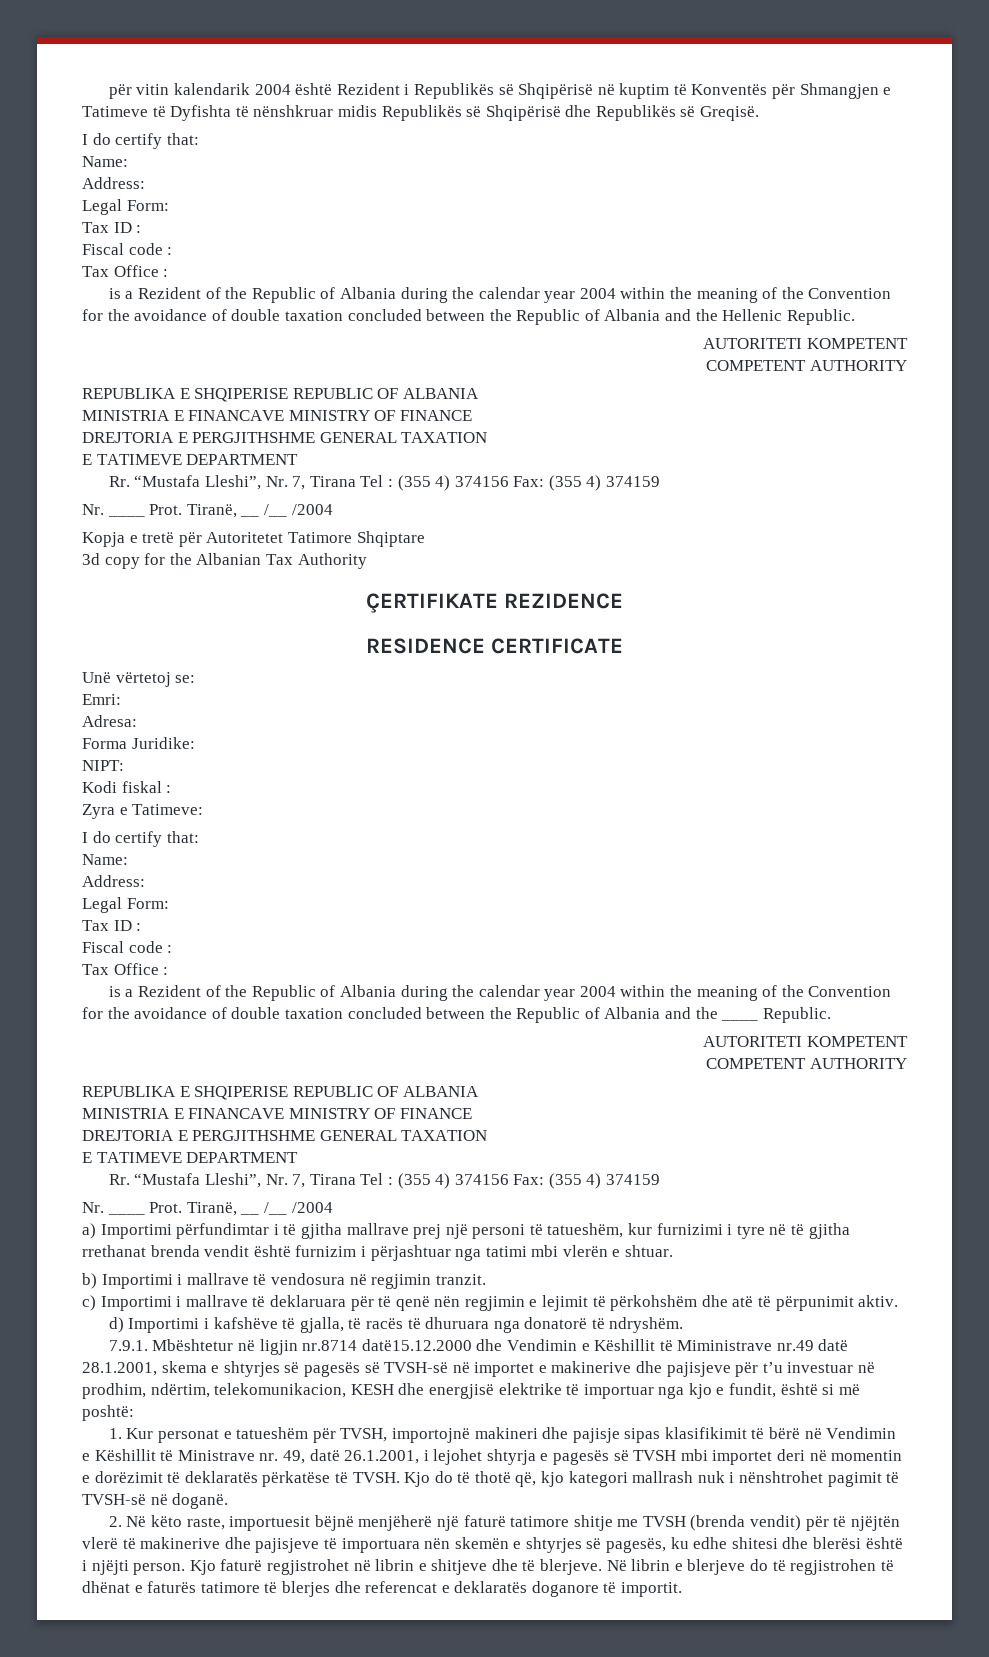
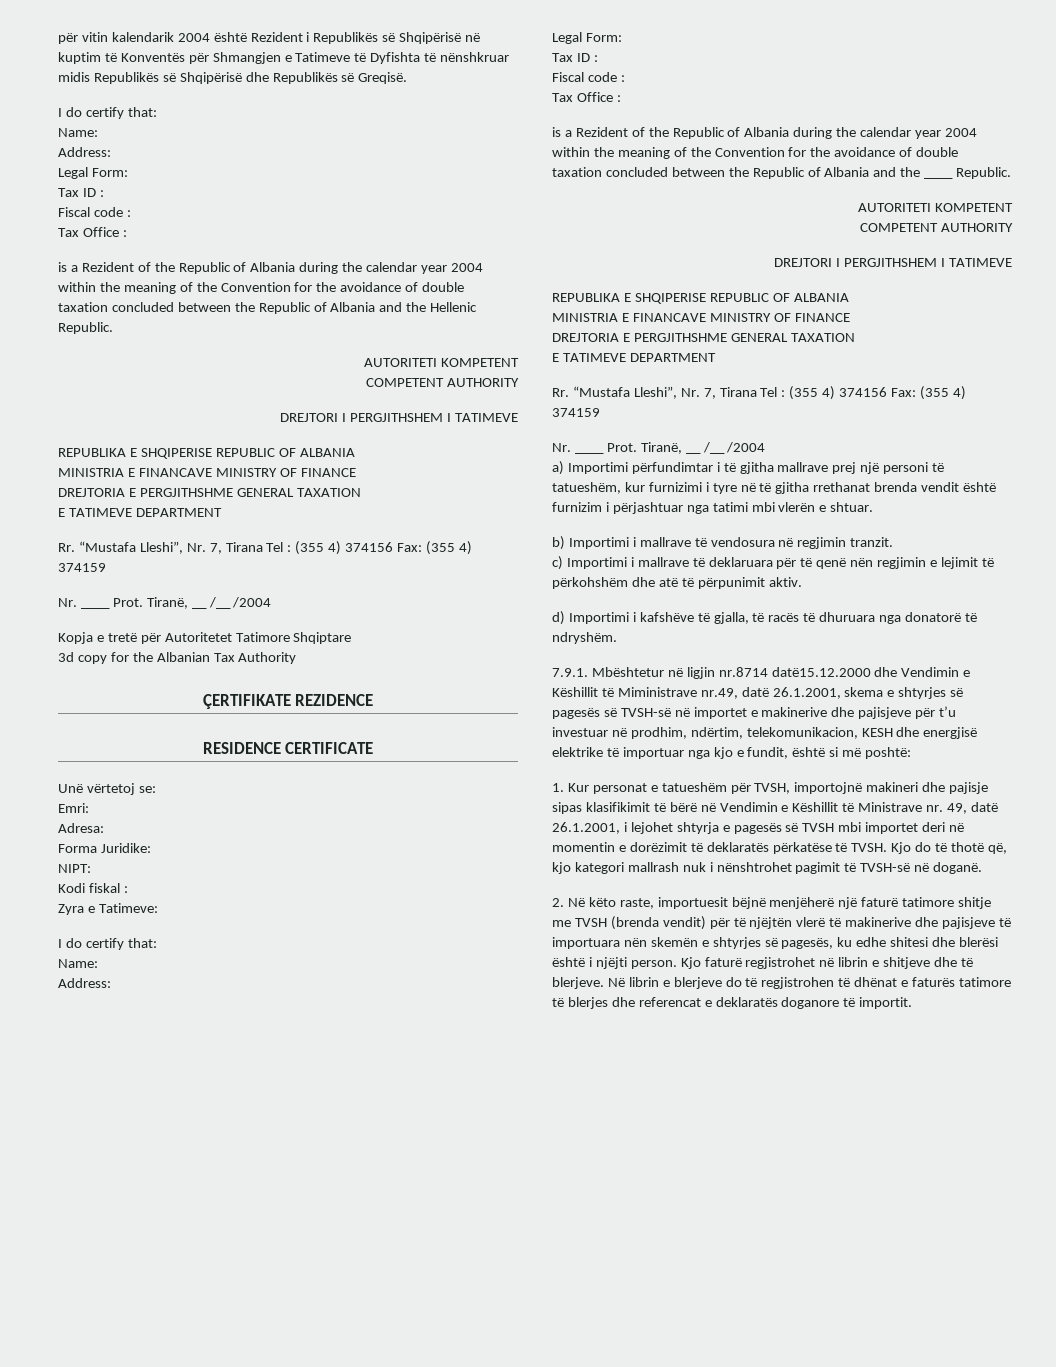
(907, 365) none -> [280,413,518,422] // DREJTORI I PERGJITHSHEM I TATIMEVE
(907, 1063) none -> [774,258,1012,267] // DREJTORI I PERGJITHSHEM I TATIMEVE
[776,1339,849,1351] [82,1362,157,1376] nr.49 datë 28.1.2001, -> [700,687,841,699] nr.49, datë 26.1.2001,

